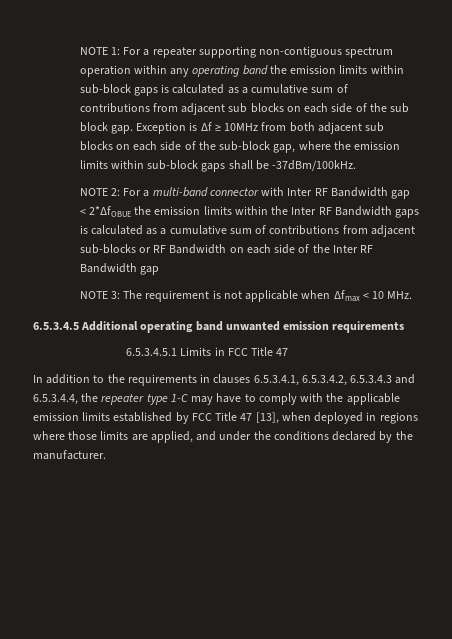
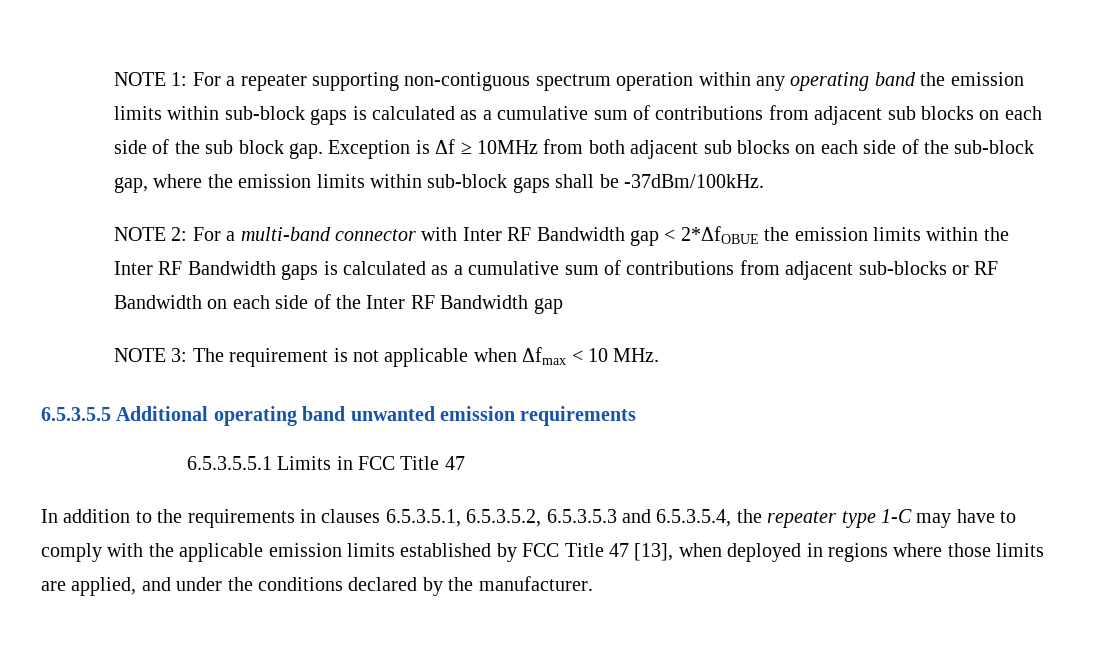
[33,322,79,330] 6.5.3.4.5 -> [41,407,111,421] 6.5.3.5.5
[126,348,178,356] 6.5.3.4.5.1 -> [186,456,272,470] 6.5.3.5.5.1
[253,374,416,386] [33,394,78,405] 6.5.3.4.1, 6.5.3.4.2, 6.5.3.4.3 and 6.5.3.4.4, -> [385,509,732,527] 6.5.3.5.1, 6.5.3.5.2, 6.5.3.5.3 and 6.5.3.5.4,

